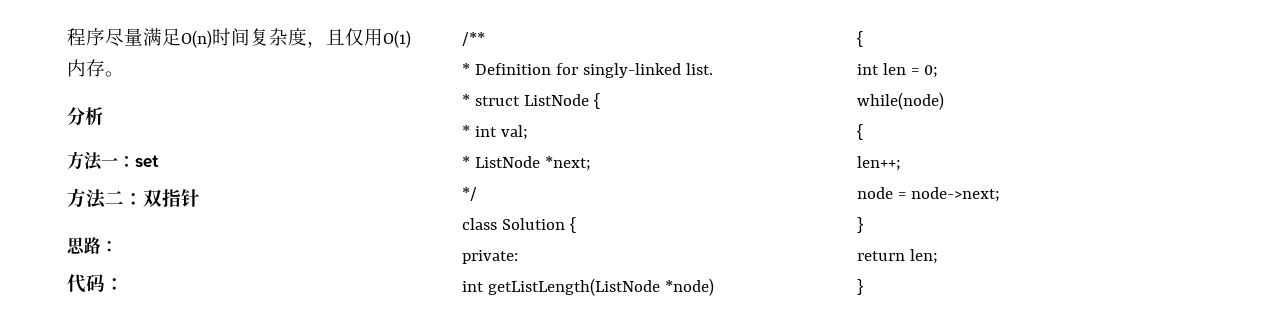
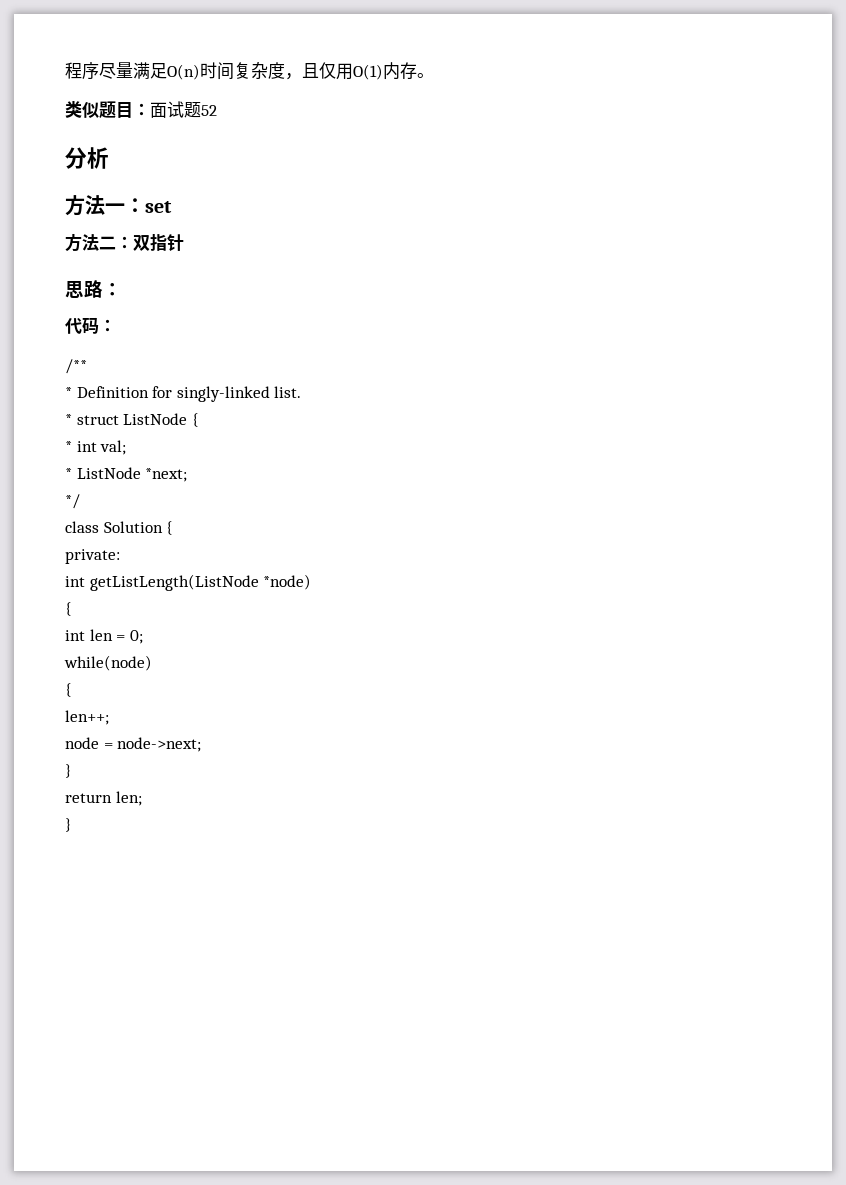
(124, 74) none -> [65,101,217,118] // 类似题目：面试题52

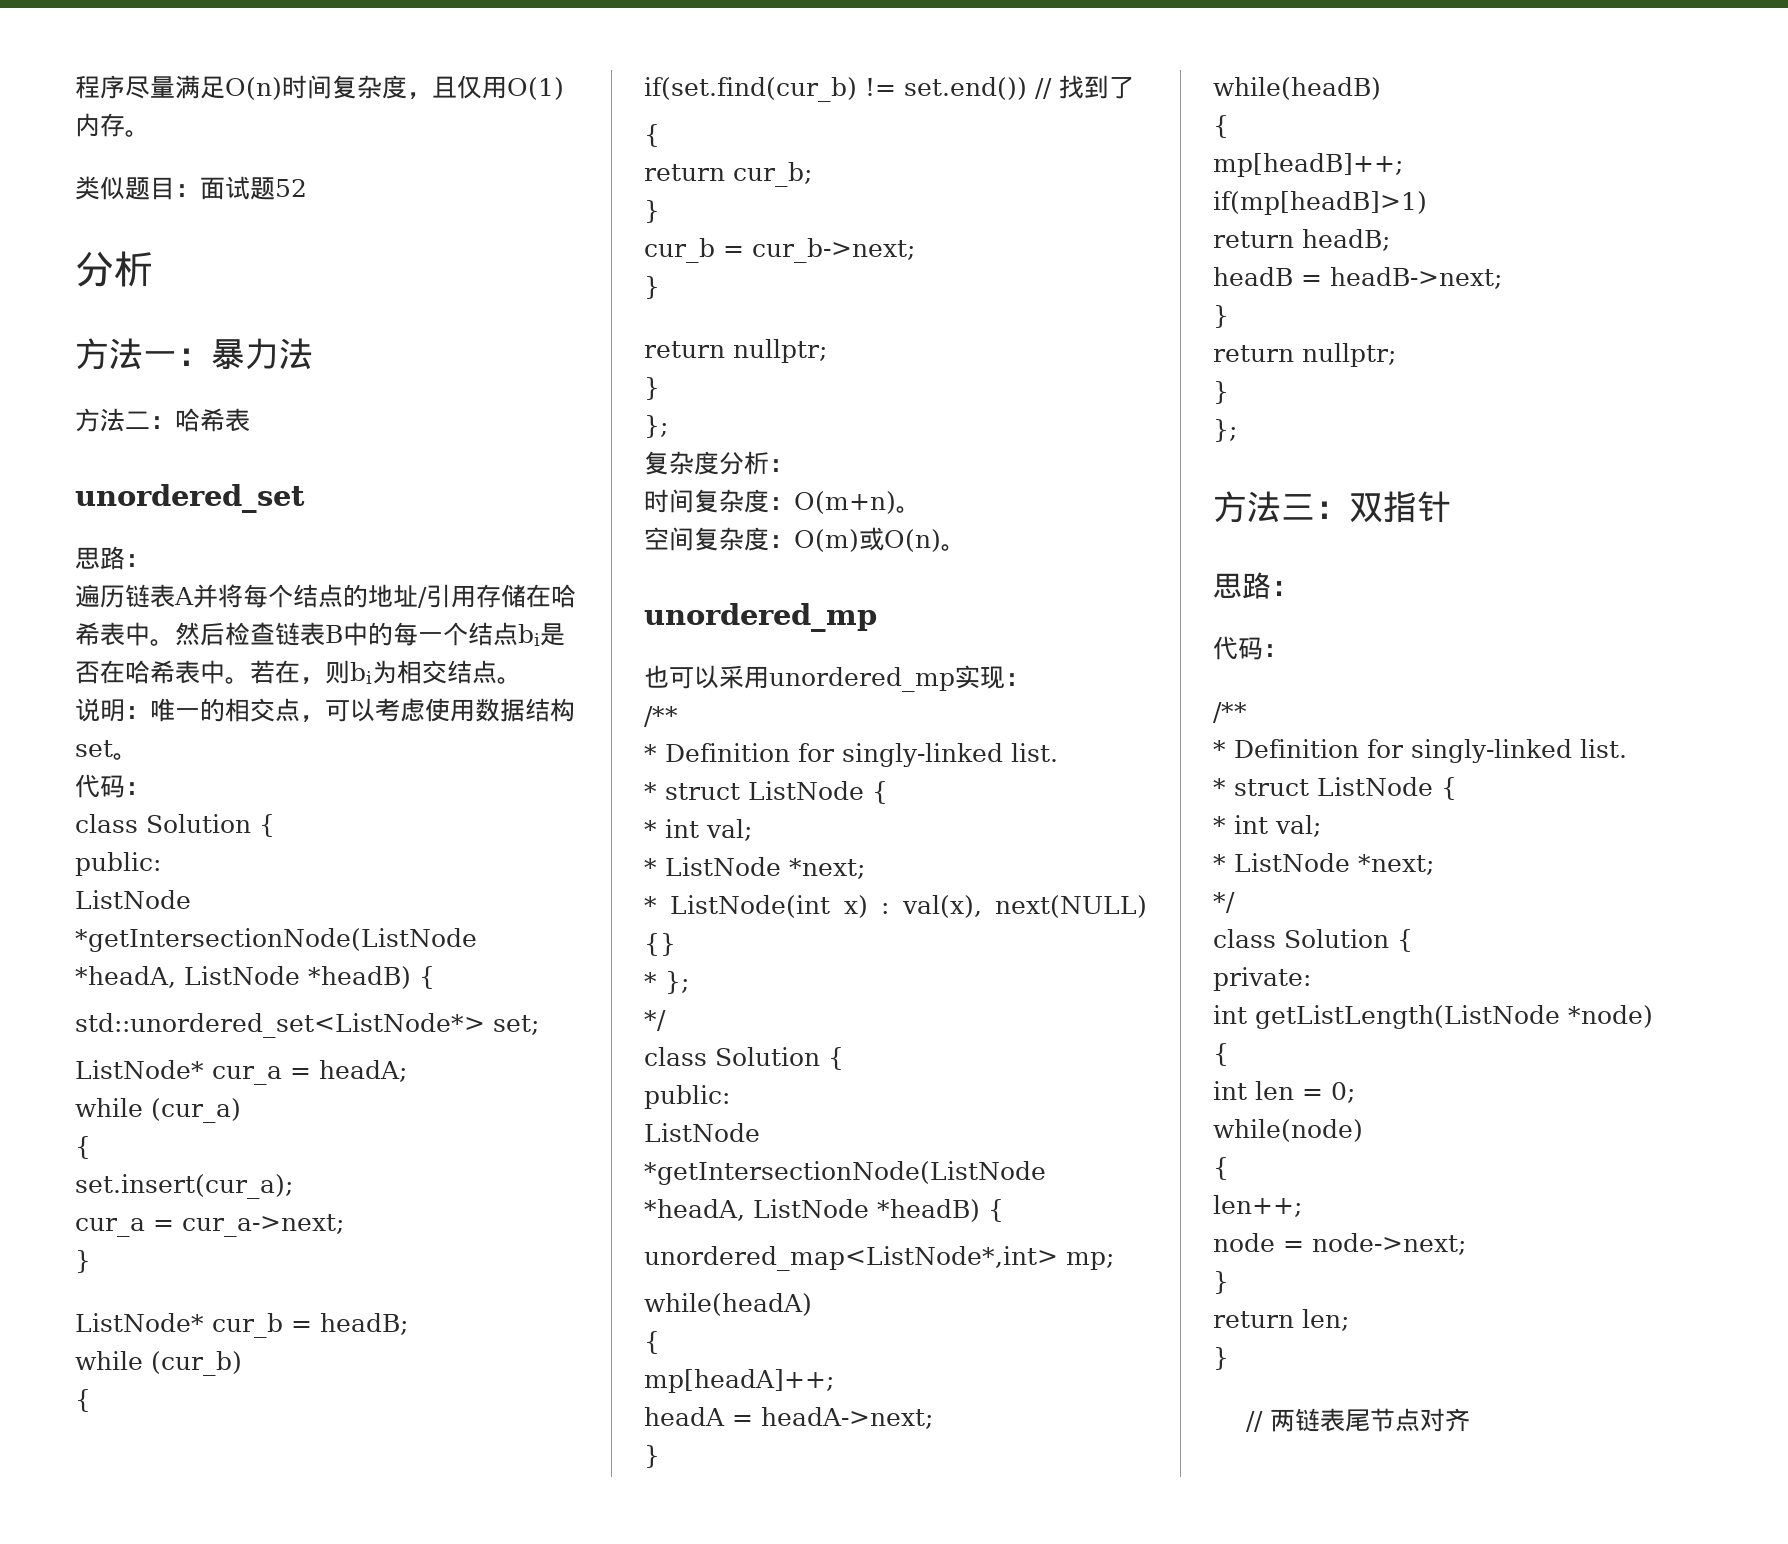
[145,201,172,213] set -> [211,338,313,370] 暴力法
(133, 242) none -> [175,408,250,432] [75,484,305,513] [75,546,150,570] [75,584,576,608] [75,622,565,646] [75,660,522,685] [75,698,575,723] [75,740,138,760] [75,774,150,798] [75,814,275,837] [75,852,161,876] [75,890,191,909] [75,928,477,952] [75,966,435,989] [75,1013,539,1038] [75,1060,407,1085] [75,1098,241,1123] [75,1136,91,1159] [75,1174,293,1199] [75,1214,344,1237] [75,1250,91,1273] [75,1313,408,1338] [75,1351,242,1376] [75,1389,91,1412] [644,75,1134,102] [644,124,660,147] [644,162,812,187] [644,200,660,223] [644,238,915,263] [644,276,660,299] [644,339,827,363] [644,377,660,400] [644,415,668,438] [644,451,794,475] [644,489,921,514] [644,527,966,552] [644,603,877,632] [644,665,1030,692] [644,706,678,727] [644,743,1058,767] [644,781,888,804] [644,819,752,841] [644,857,865,879] [644,895,1147,918] [644,933,676,956] [644,971,689,994] [644,1010,666,1031] [644,1047,844,1070] [644,1085,730,1109] [644,1123,760,1142] [644,1161,1046,1185] [644,1199,1004,1222] [644,1246,1114,1271] [644,1293,812,1316] [644,1331,660,1354] [644,1369,834,1393] [644,1407,933,1429] [644,1445,660,1468] [1213,77,1381,100] [1213,115,1229,138] [1213,153,1403,177] [1213,191,1427,215] [1213,229,1390,251] [1213,267,1502,289] [1213,305,1229,328] [1213,343,1396,367] [1213,381,1229,404] [1213,419,1237,442] [1213,491,1349,523] 哈希表 // unordered_set // 思路： // 遍历链表A并将每个结点的地址/引用存储在哈希表中。然后检查链表B中的每一个结点bi是否在哈希表中。若在，则bi为相交结点。 // 说明：唯一的相交点，可以考虑使用数据结构set。 // 代码： // class Solution { // public: // ListNode *getIntersectionNode(ListNode *headA, ListNode *headB) { // std::unordered_set<ListNode*> set; // ListNode* cur_a = headA; // while (cur_a) // { // set.insert(cur_a); // cur_a = cur_a->next; // } // ListNode* cur_b = headB; // while (cur_b) // { // if(set.find(cur_b) != set.end()) // 找到了 // { // return cur_b; // } // cur_b = cur_b->next; // } // return nullptr; // } // }; // 复杂度分析： // 时间复杂度：O(m+n)。 // 空间复杂度：O(m)或O(n)。 // unordered_mp // 也可以采用unordered_mp实现： // /** // * Definition for singly-linked list. // * struct ListNode { // * int val; // * ListNode *next; // * ListNode(int x) : val(x), next(NULL) {} // * }; // */ // class Solution { // public: // ListNode *getIntersectionNode(ListNode *headA, ListNode *headB) { // unordered_map<ListNode*,int> mp; // while(headA) // { // mp[headA]++; // headA = headA->next; // } // while(headB) // { // mp[headB]++; // if(mp[headB]>1) // return headB; // headB = headB->next; // } // return nullptr; // } // }; // 方法三：
(72, 825) none -> [1245,1408,1470,1432] // // 两链表尾节点对齐

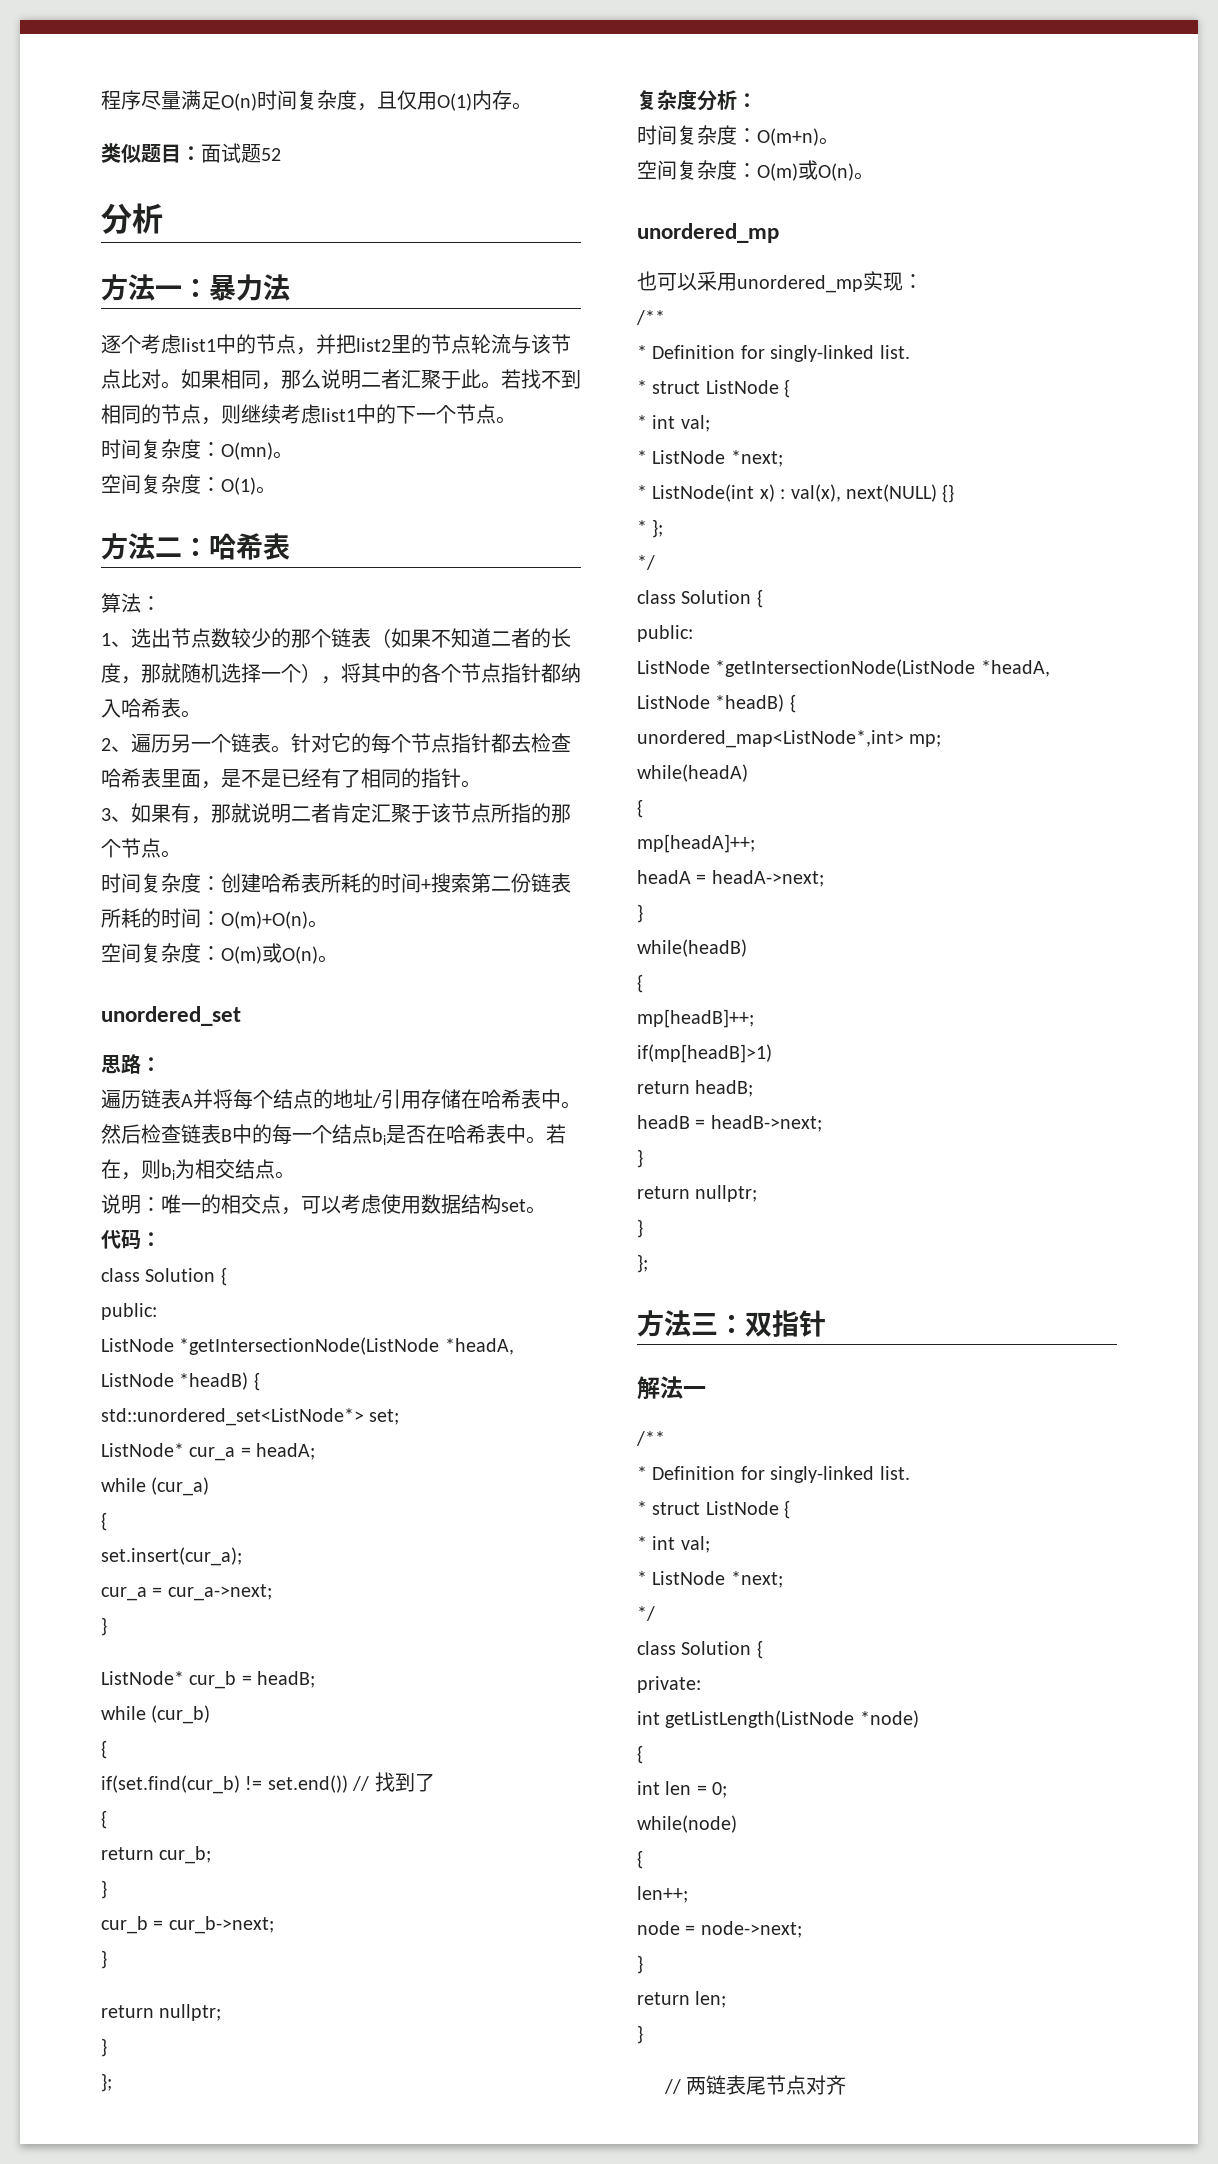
[75,408,250,432] 方法二：哈希表 -> [101,334,571,355] [101,369,581,390] [101,404,516,425] [101,439,293,460] [101,474,276,495] [101,533,290,560] [101,593,161,613] [101,628,571,648] [101,663,581,684] [101,698,201,718] [101,733,571,754] [101,768,481,789] [101,803,571,824] [101,838,181,858] [101,873,571,893] [101,908,328,929] [101,943,338,964] 逐个考虑list1中的节点，并把list2里的节点轮流与该节点比对。如果相同，那么说明二者汇聚于此。若找不到相同的节点，则继续考虑list1中的下一个节点。 // 时间复杂度：O(mn)。 // 空间复杂度：O(1)。 // 方法二：哈希表 // 算法： // 1、选出节点数较少的那个链表（如果不知道二者的长度，那就随机选择一个），将其中的各个节点指针都纳入哈希表。 // 2、遍历另一个链表。针对它的每个节点指针都去检查哈希表里面，是不是已经有了相同的指针。 // 3、如果有，那就说明二者肯定汇聚于该节点所指的那个节点。 // 时间复杂度：创建哈希表所耗的时间+搜索第二份链表所耗的时间：O(m)+O(n)。 // 空间复杂度：O(m)或O(n)。
[1213,572,1300,599] [1213,636,1288,660] 思路： // 代码： -> [637,1376,706,1400] 解法一

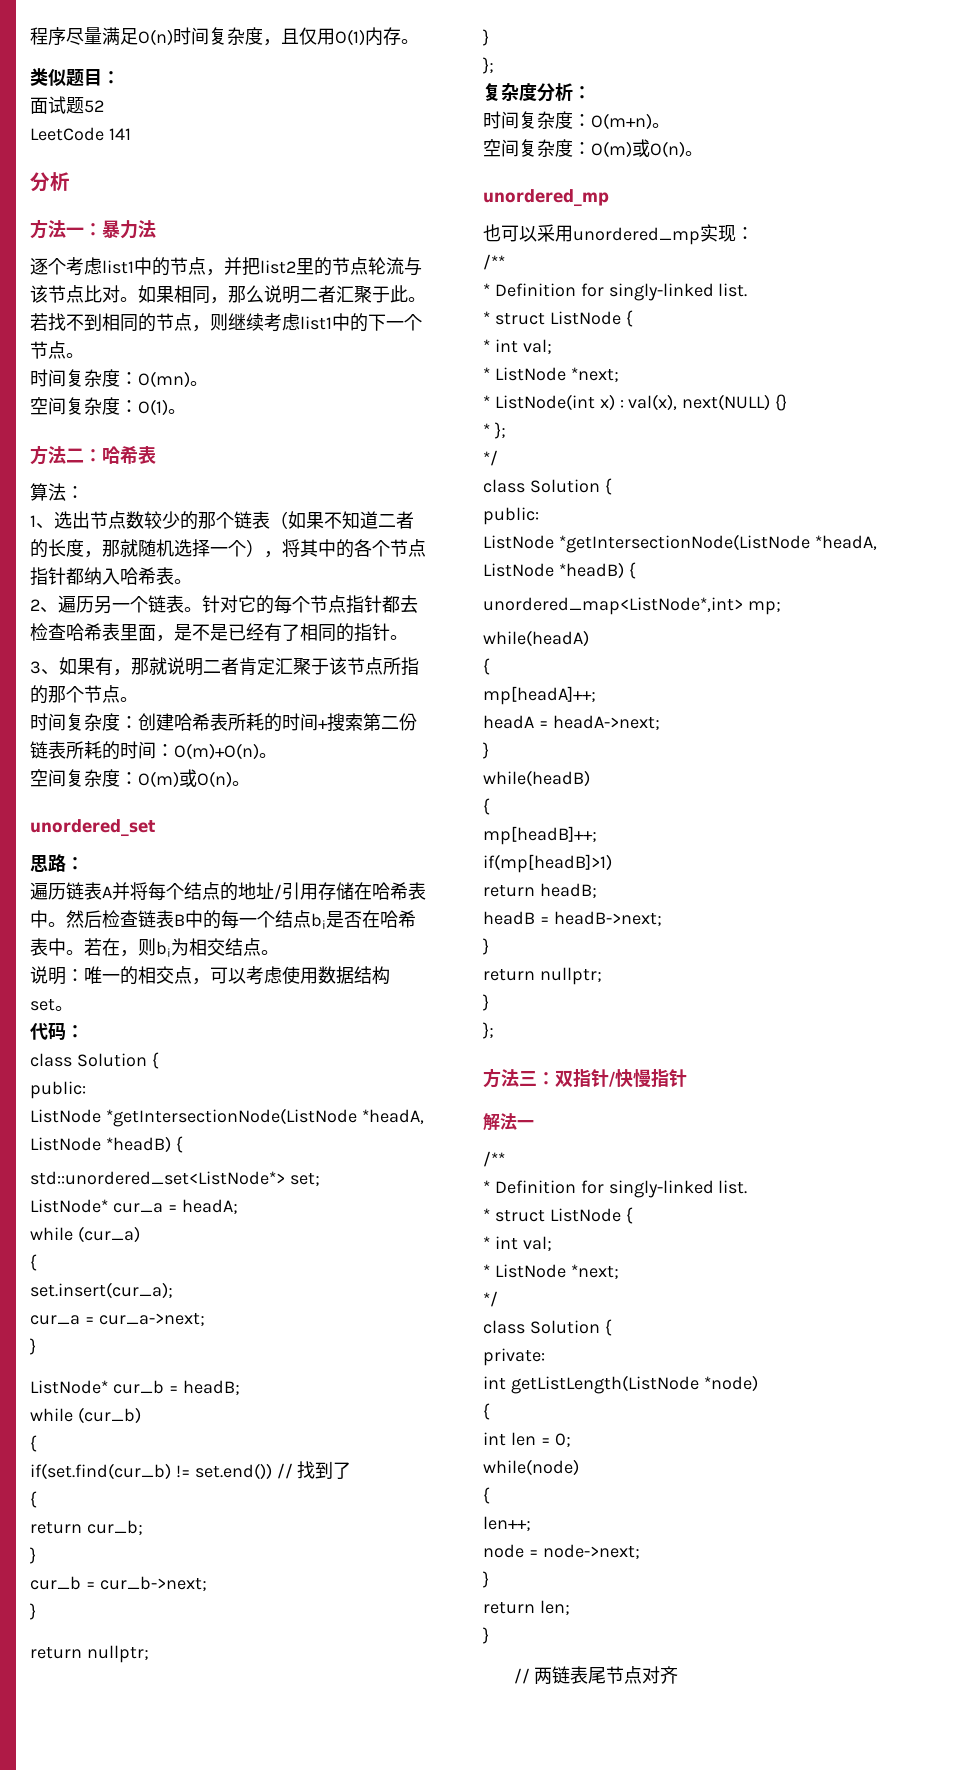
(201, 153) none -> (120, 77) //
(281, 154) none -> [30,127,131,141] // LeetCode 141
(826, 1323) none -> [609,1068,687,1088] /快慢指针

